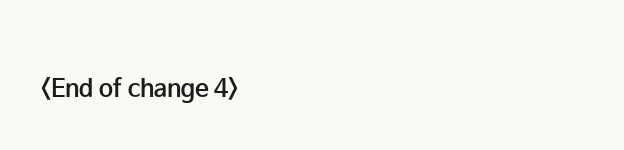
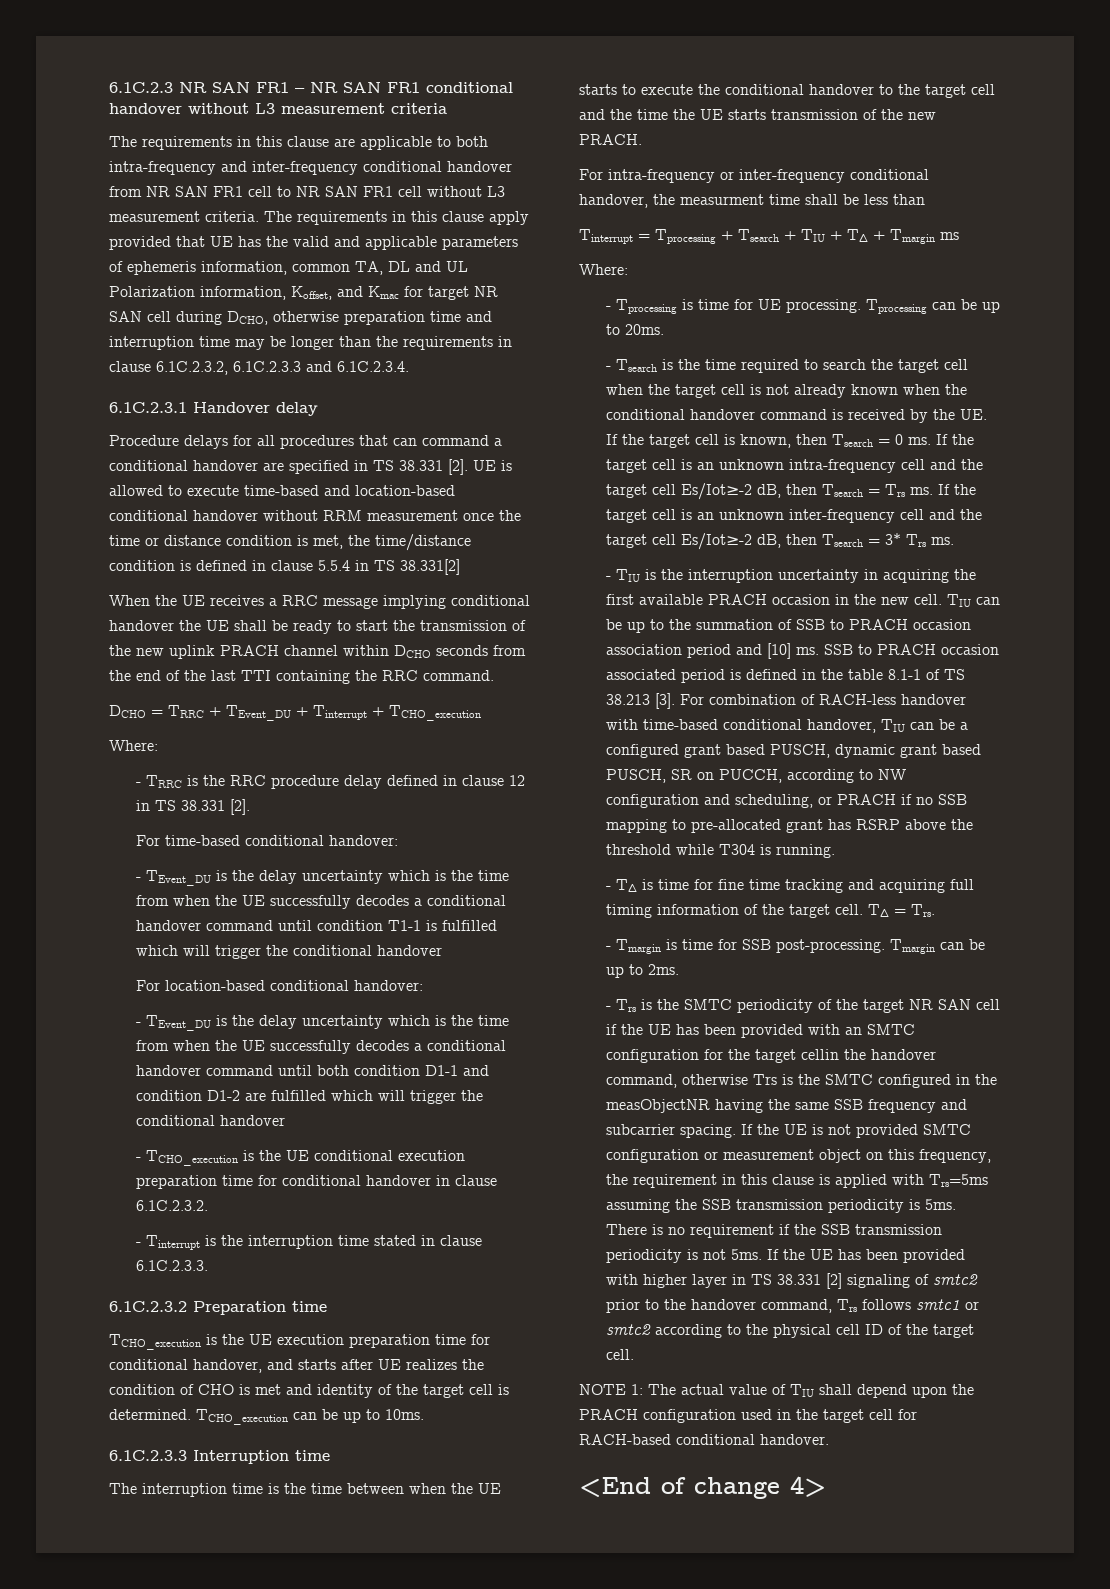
(40, 88) none -> [109,82,513,93] [109,103,447,114] [109,136,488,150] [109,161,512,175] [109,186,505,197] [109,211,529,225] [109,236,518,250] [109,261,468,275] [109,286,498,300] [109,311,492,325] [109,336,512,350] [109,361,409,375] [109,402,318,416] [109,435,502,449] [109,459,512,475] [109,485,455,496] [109,510,521,521] [109,534,471,551] [109,559,460,575] [109,595,530,609] [109,620,526,634] [109,645,526,659] [109,670,494,684] [109,705,481,721] [109,740,158,751] [135,775,525,789] [135,799,250,815] [135,835,398,846] [135,870,509,886] [135,895,506,909] [135,920,497,931] [135,945,442,959] [135,980,423,991] [135,1015,509,1031] [135,1040,506,1054] [135,1065,489,1076] [135,1090,483,1104] [135,1115,285,1126] [135,1150,465,1166] [135,1175,497,1189] [135,1200,208,1211] [135,1235,482,1250] [135,1260,208,1271] [109,1301,327,1315] [109,1334,490,1350] [109,1359,484,1373] [109,1384,509,1398] [109,1409,424,1425] [109,1450,330,1464] [109,1483,501,1497] [579,84,995,98] [579,109,936,120] [579,134,642,145] [579,169,929,183] [579,194,925,208] [579,229,959,244] [579,264,628,275] [605,299,1000,314] [605,324,664,335] [605,359,968,373] [605,384,967,398] [605,409,987,423] [605,434,974,448] [605,459,983,473] [605,483,976,500] [605,509,982,523] [605,533,954,550] [605,569,976,583] [605,594,1000,607] [605,619,971,633] [605,643,999,659] [605,669,965,683] [605,693,966,709] [605,719,968,733] [605,744,981,758] [605,769,906,783] [605,794,967,808] [605,819,973,833] [605,844,835,858] [605,879,974,893] [605,904,935,918] [605,939,985,954] [605,964,679,978] [605,999,1000,1013] [605,1024,915,1038] [605,1049,936,1063] [605,1074,997,1088] [605,1099,967,1113] [605,1124,971,1138] [605,1149,991,1163] [605,1174,988,1188] [605,1199,956,1213] [605,1224,942,1238] [605,1249,965,1263] [605,1273,978,1289] [605,1299,979,1313] [605,1324,974,1338] [605,1349,634,1360] [579,1384,974,1398] [579,1409,917,1423] [579,1434,829,1445] 6.1C.2.3 NR SAN FR1 – NR SAN FR1 conditional handover without L3 measurement criteria // The requirements in this clause are applicable to both intra-frequency and inter-frequency conditional handover from NR SAN FR1 cell to NR SAN FR1 cell without L3 measurement criteria. The requirements in this clause apply provided that UE has the valid and applicable parameters of ephemeris information, common TA, DL and UL Polarization information, Koffset, and Kmac for target NR SAN cell during DCHO, otherwise preparation time and interruption time may be longer than the requirements in clause 6.1C.2.3.2, 6.1C.2.3.3 and 6.1C.2.3.4. // 6.1C.2.3.1 Handover delay // Procedure delays for all procedures that can command a conditional handover are specified in TS 38.331 [2]. UE is allowed to execute time-based and location-based conditional handover without RRM measurement once the time or distance condition is met, the time/distance condition is defined in clause 5.5.4 in TS 38.331[2] // When the UE receives a RRC message implying conditional handover the UE shall be ready to start the transmission of the new uplink PRACH channel within DCHO seconds from the end of the last TTI containing the RRC command. // DCHO = TRRC + TEvent_DU + Tinterrupt + TCHO_execution // Where: // - TRRC is the RRC procedure delay defined in clause 12 in TS 38.331 [2]. // For time-based conditional handover: // - TEvent_DU is the delay uncertainty which is the time from when the UE successfully decodes a conditional handover command until condition T1-1 is fulfilled which will trigger the conditional handover // For location-based conditional handover: // - TEvent_DU is the delay uncertainty which is the time from when the UE successfully decodes a conditional handover command until both condition D1-1 and condition D1-2 are fulfilled which will trigger the conditional handover // - TCHO_execution is the UE conditional execution preparation time for conditional handover in clause 6.1C.2.3.2. // - Tinterrupt is the interruption time stated in clause 6.1C.2.3.3. // 6.1C.2.3.2 Preparation time // TCHO_execution is the UE execution preparation time for conditional handover, and starts after UE realizes the condition of CHO is met and identity of the target cell is determined. TCHO_execution can be up to 10ms. // 6.1C.2.3.3 Interruption time // The interruption time is the time between when the UE starts to execute the conditional handover to the target cell and the time the UE starts transmission of the new PRACH. // For intra-frequency or inter-frequency conditional handover, the measurment time shall be less than // Tinterrupt = Tprocessing + Tsearch + TIU + T∆ + Tmargin ms // Where: // - Tprocessing is time for UE processing. Tprocessing can be up to 20ms. // - Tsearch is the time required to search the target cell when the target cell is not already known when the conditional handover command is received by the UE. If the target cell is known, then Tsearch = 0 ms. If the target cell is an unknown intra-frequency cell and the target cell Es/Iot≥-2 dB, then Tsearch = Trs ms. If the target cell is an unknown inter-frequency cell and the target cell Es/Iot≥-2 dB, then Tsearch = 3* Trs ms. // - TIU is the interruption uncertainty in acquiring the first available PRACH occasion in the new cell. TIU can be up to the summation of SSB to PRACH occasion association period and [10] ms. SSB to PRACH occasion associated period is defined in the table 8.1-1 of TS 38.213 [3]. For combination of RACH-less handover with time-based conditional handover, TIU can be a configured grant based PUSCH, dynamic grant based PUSCH, SR on PUCCH, according to NW configuration and scheduling, or PRACH if no SSB mapping to pre-allocated grant has RSRP above the threshold while T304 is running. // - T∆ is time for fine time tracking and acquiring full timing information of the target cell. TΔ = Trs. // - Tmargin is time for SSB post-processing. Tmargin can be up to 2ms. // - Trs is the SMTC periodicity of the target NR SAN cell if the UE has been provided with an SMTC configuration for the target cellin the handover command, otherwise Trs is the SMTC configured in the measObjectNR having the same SSB frequency and subcarrier spacing. If the UE is not provided SMTC configuration or measurement object on this frequency, the requirement in this clause is applied with Trs=5ms assuming the SSB transmission periodicity is 5ms. There is no requirement if the SSB transmission periodicity is not 5ms. If the UE has been provided with higher layer in TS 38.331 [2] signaling of smtc2 prior to the handover command, Trs follows smtc1 or smtc2 according to the physical cell ID of the target cell. // NOTE 1: The actual value of TIU shall depend upon the PRACH configuration used in the target cell for RACH-based conditional handover. //

